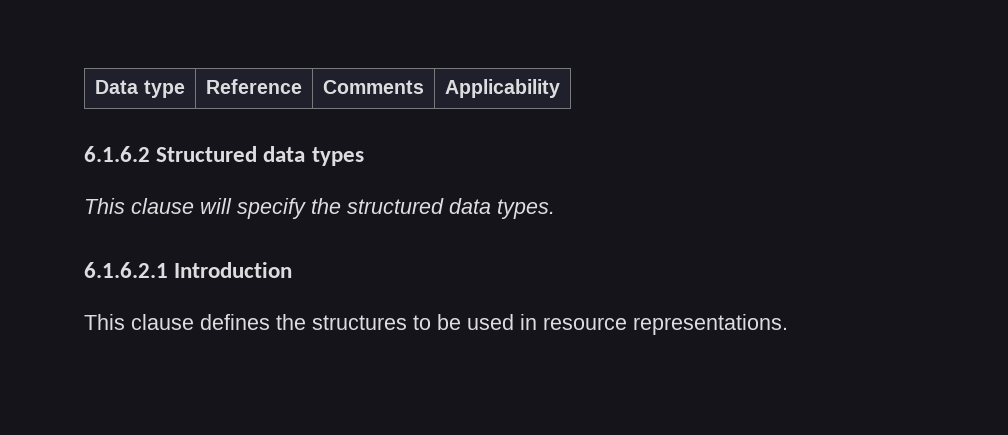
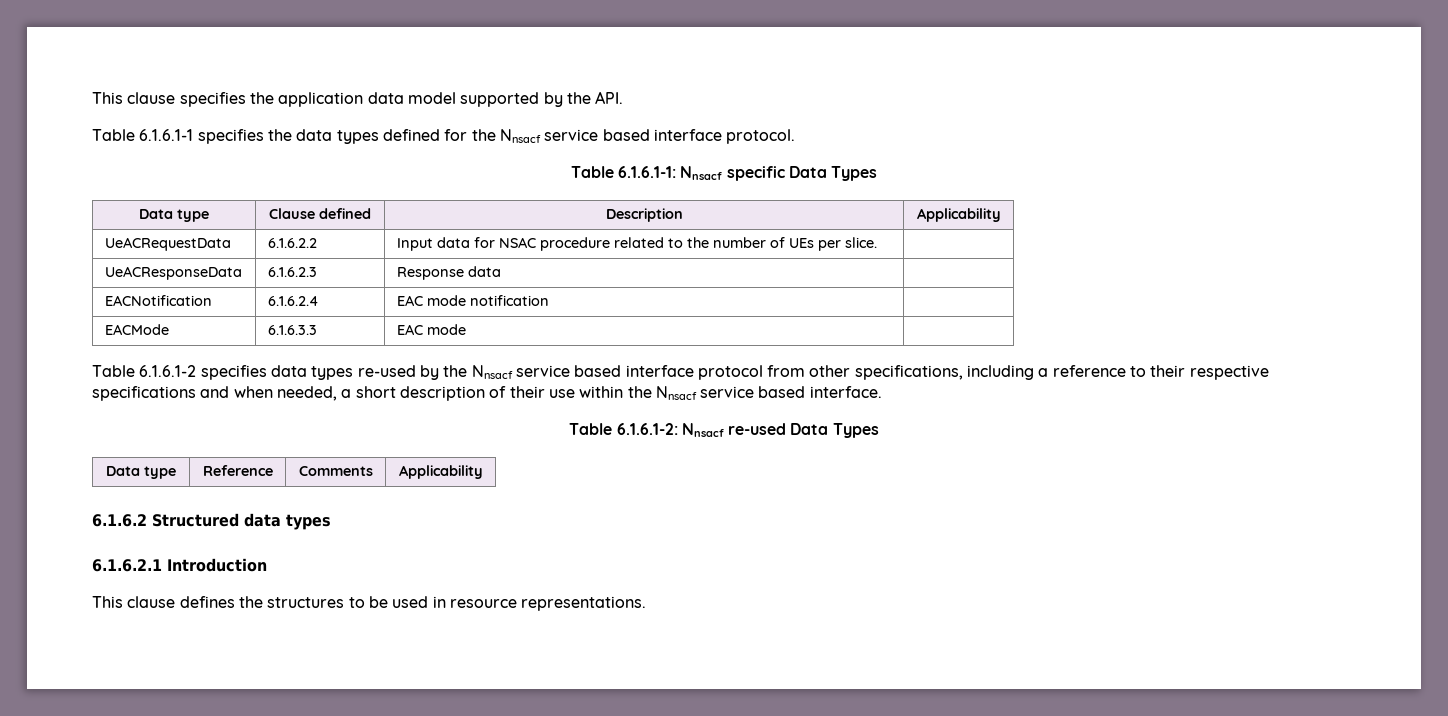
(95, 87) none -> [92,91,624,107] [92,129,796,144] [570,166,878,181] [139,209,209,222] [269,208,371,219] [605,208,683,222] [916,208,1001,222] [104,237,231,251] [267,238,317,248] [396,237,877,251] [104,266,242,280] [267,267,317,277] [396,266,501,280] [104,295,212,306] [267,296,318,306] [396,295,549,306] [104,324,169,335] [267,325,317,335] [396,324,466,335] [92,365,1269,380] [92,386,882,401] [569,423,879,438] This clause specifies the application data model supported by the API. // Table 6.1.6.1-1 specifies the data types defined for the Nnsacf service based interface protocol. // Table 6.1.6.1-1: Nnsacf specific Data Types // Data type | Clause defined | Description | Applicability // UeACRequestData | 6.1.6.2.2 | Input data for NSAC procedure related to the number of UEs per slice. | // UeACResponseData | 6.1.6.2.3 | Response data | // EACNotification | 6.1.6.2.4 | EAC mode notification | // EACMode | 6.1.6.3.3 | EAC mode | // Table 6.1.6.1-2 specifies data types re-used by the Nnsacf service based interface protocol from other specifications, including a reference to their respective specifications and when needed, a short description of their use within the Nnsacf service based interface. // Table 6.1.6.1-2: Nnsacf re-used Data Types //
[84,198,555,219] // This clause will specify the structured data types. -> (331, 522) none

